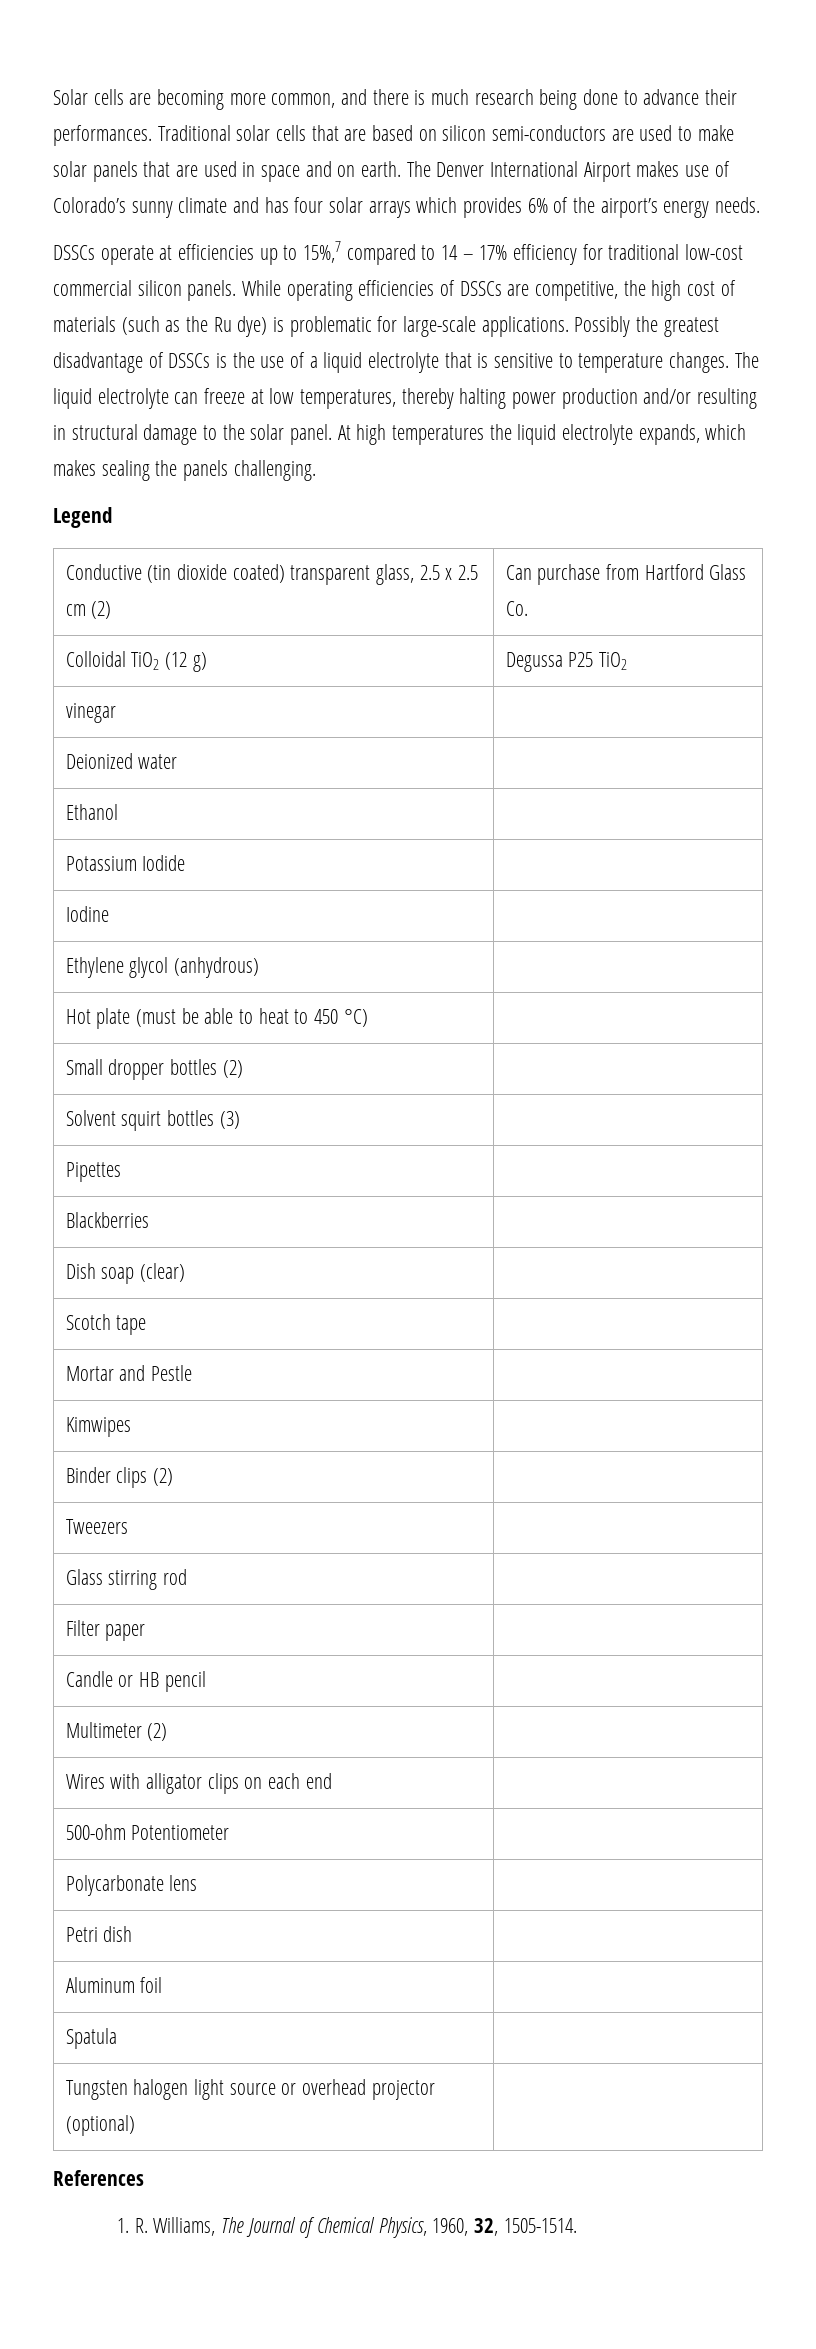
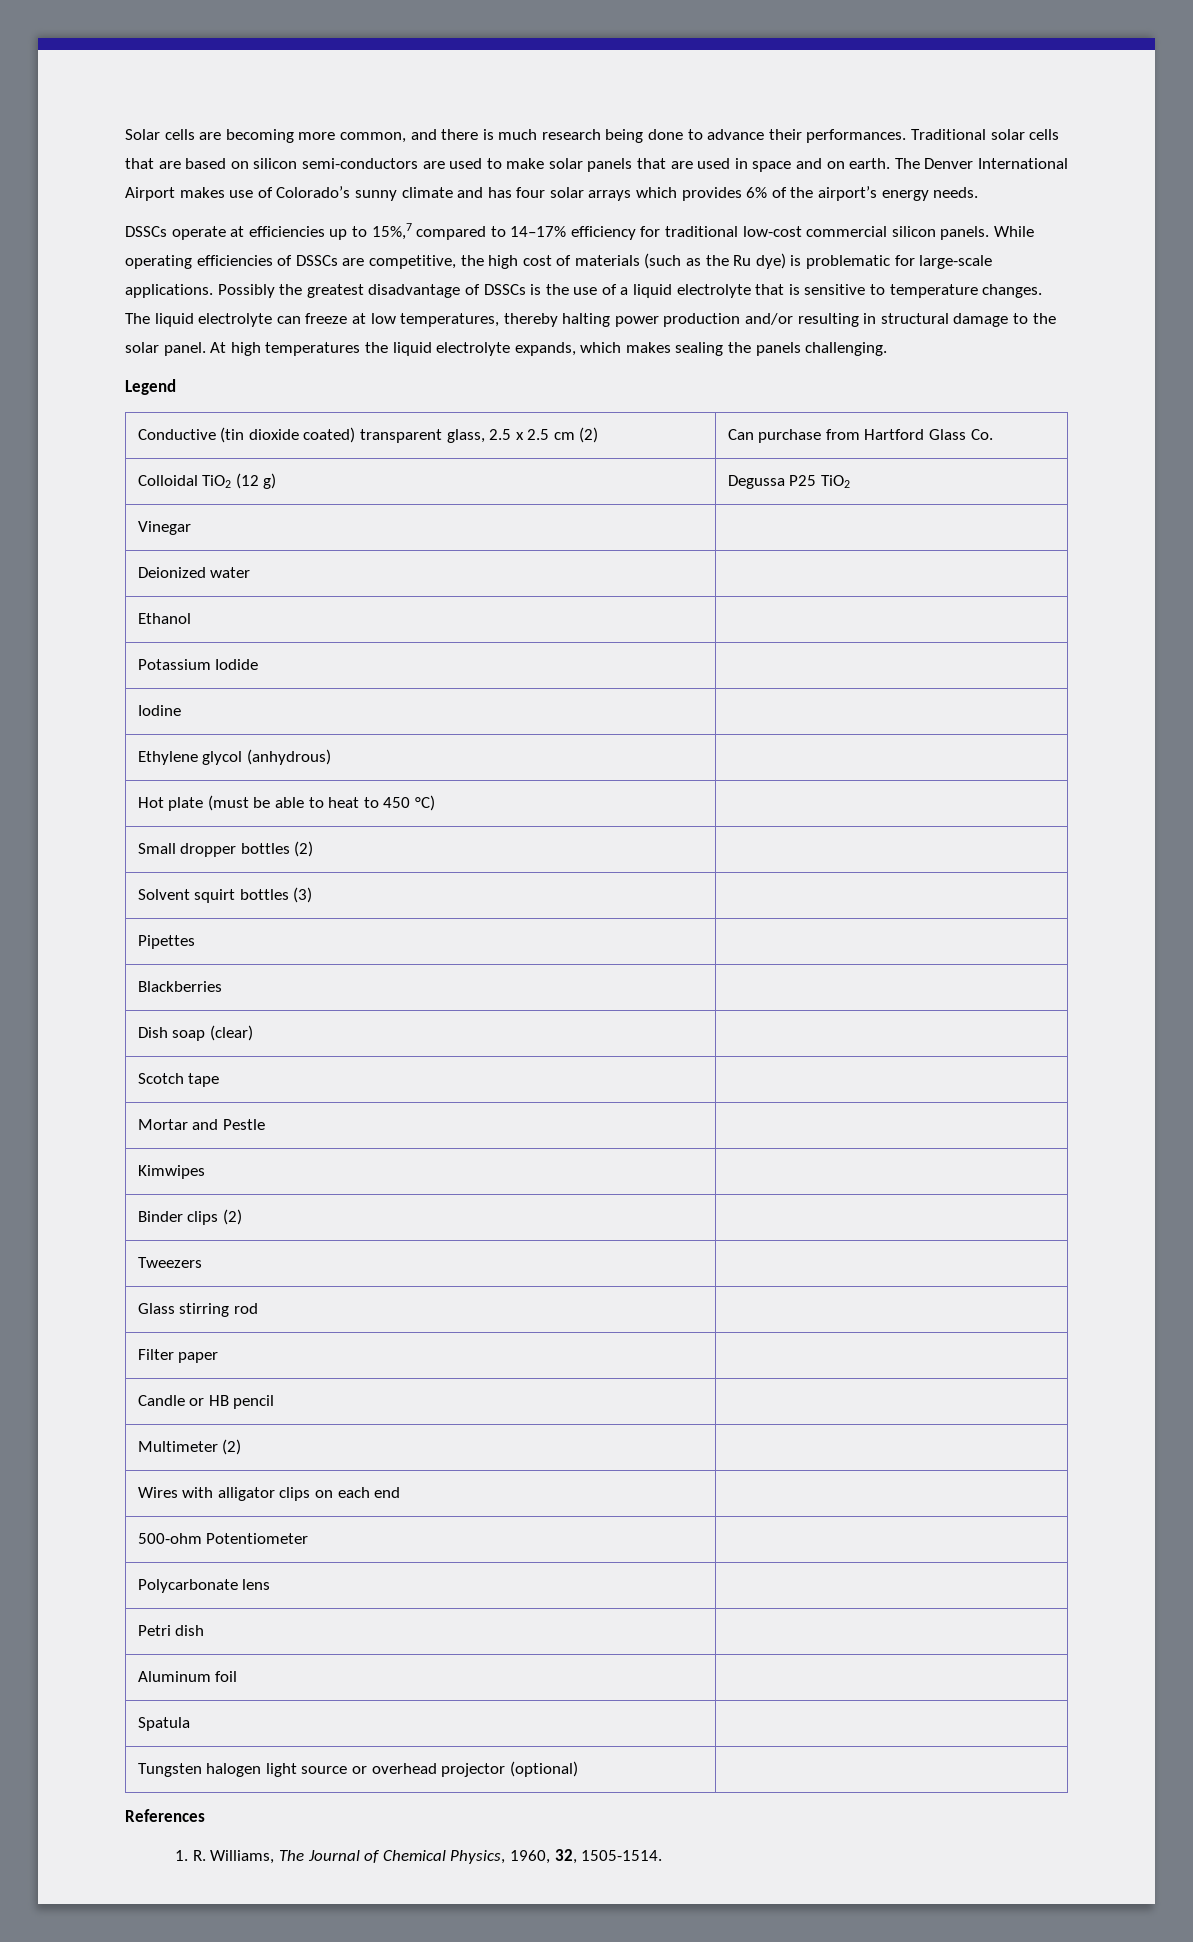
[441,245,508,260] 14 – 17% -> [510,226,567,237] 14–17%
[65,703,116,723] vinegar -> [137,521,191,535] Vinegar

